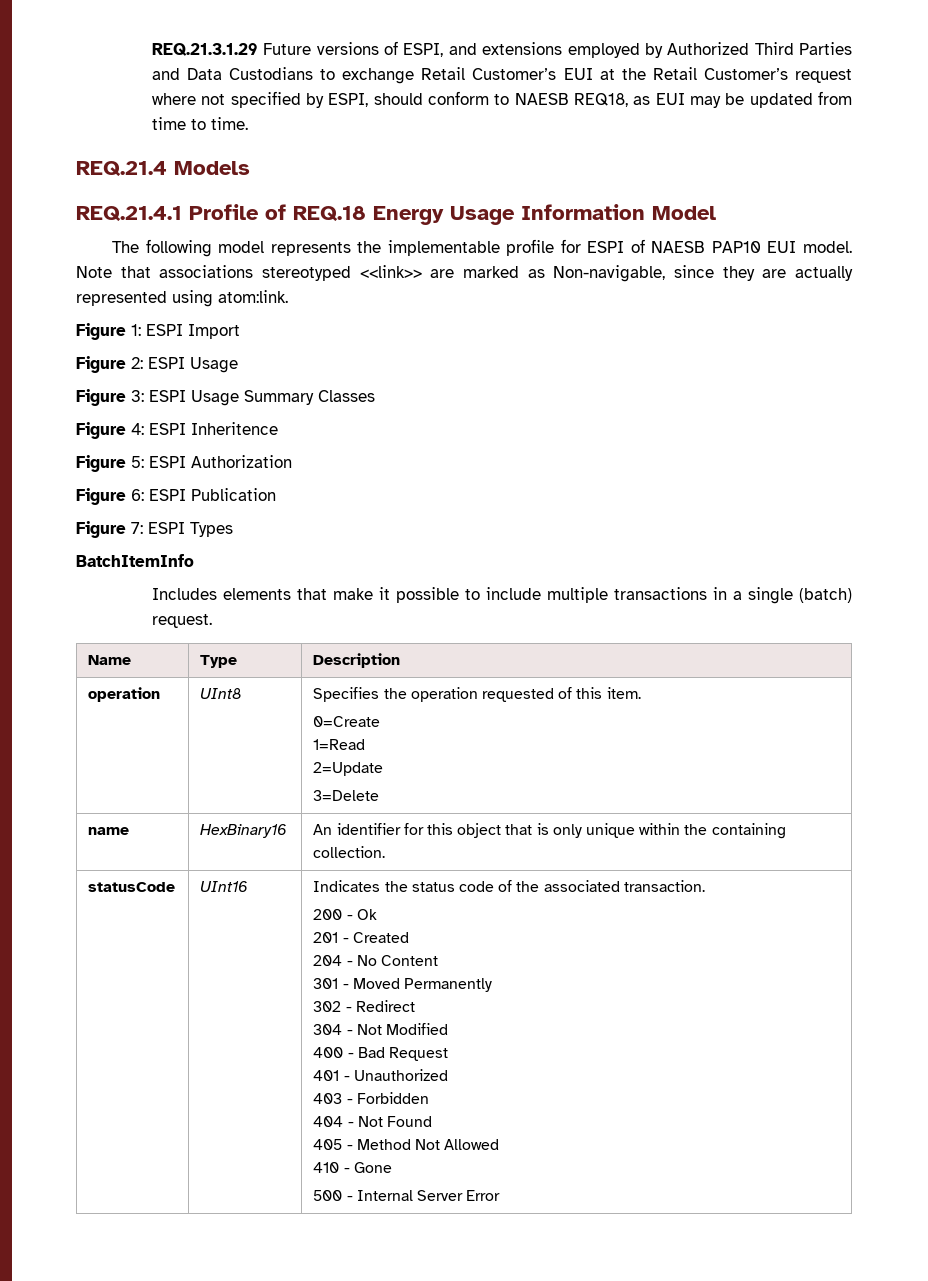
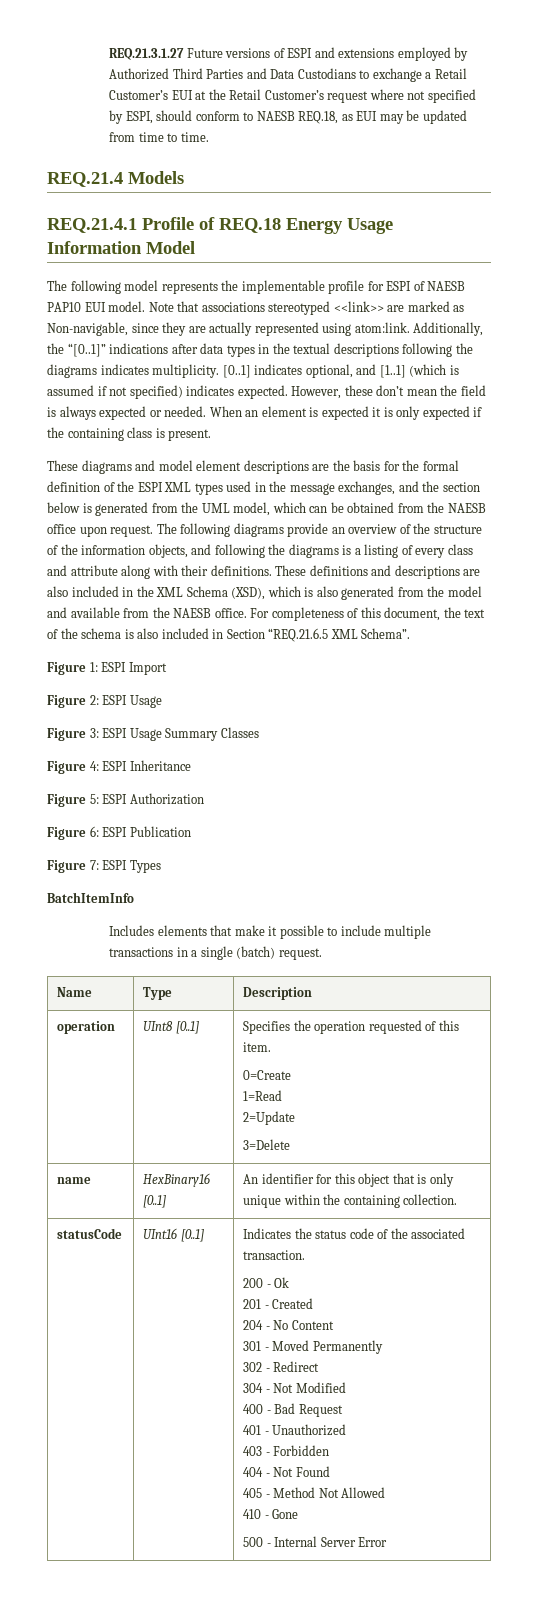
[151,43,258,56] REQ.21.3.1.29 -> [109,48,185,60] REQ.21.3.1.27
[403,43,444,57] ESPI, -> [287,48,313,58] ESPI
(415, 76) none -> [425,72,432,79] a
[573,93,628,107] REQ18, -> [298,111,339,124] REQ.18,
(288, 296) none -> [413,322,484,336] [47,343,473,357] [47,364,459,378] [47,385,486,399] [47,406,483,420] [47,427,212,441] [47,460,459,474] [47,481,480,495] [47,502,486,516] [47,523,482,537] [47,544,473,558] [47,565,481,579] [47,586,482,600] [47,607,486,621] [47,628,411,642] Additionally, the “[0..1]” indications after data types in the textual descriptions following the diagrams indicates multiplicity. [0..1] indicates optional, and [1..1] (which is assumed if not specified) indicates expected. However, these don’t mean the field is always expected or needed. When an element is expected it is only expected if the containing class is present. // These diagrams and model element descriptions are the basis for the formal definition of the ESPI XML types used in the message exchanges, and the section below is generated from the UML model, which can be obtained from the NAESB office upon request. The following diagrams provide an overview of the structure of the information objects, and following the diagrams is a listing of every class and attribute along with their definitions. These definitions and descriptions are also included in the XML Schema (XSD), which is also generated from the model and available from the NAESB office. For completeness of this document, the text of the schema is also included in Section “REQ.21.6.5 XML Schema”.
[191,422,278,435] Inheritence -> [129,760,191,771] Inheritance
(243, 693) none -> [175,1021,199,1034] [0..1]
(288, 831) none -> [143,1195,167,1208] [0..1]
(249, 886) none -> [180,1229,204,1242] [0..1]

